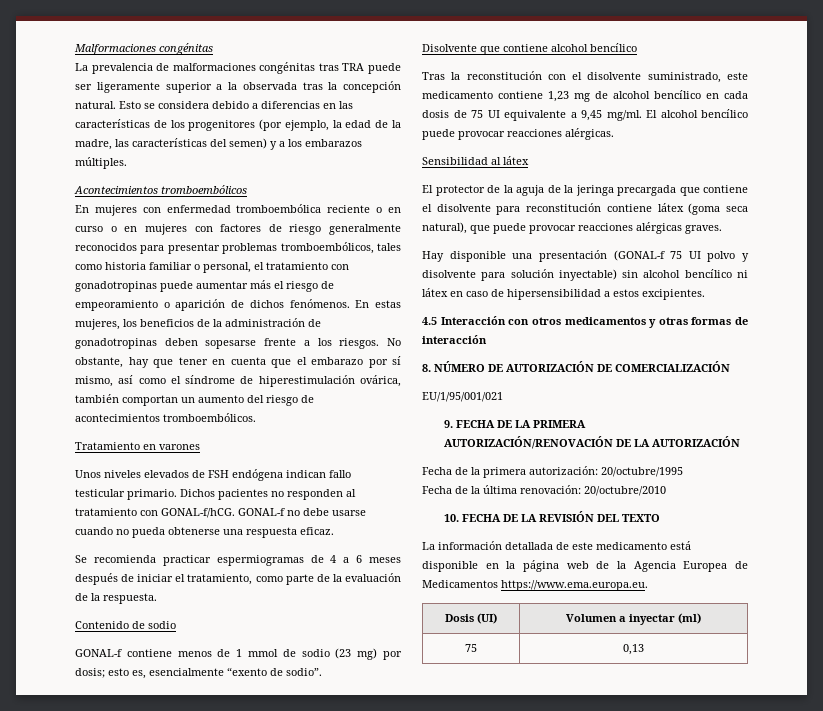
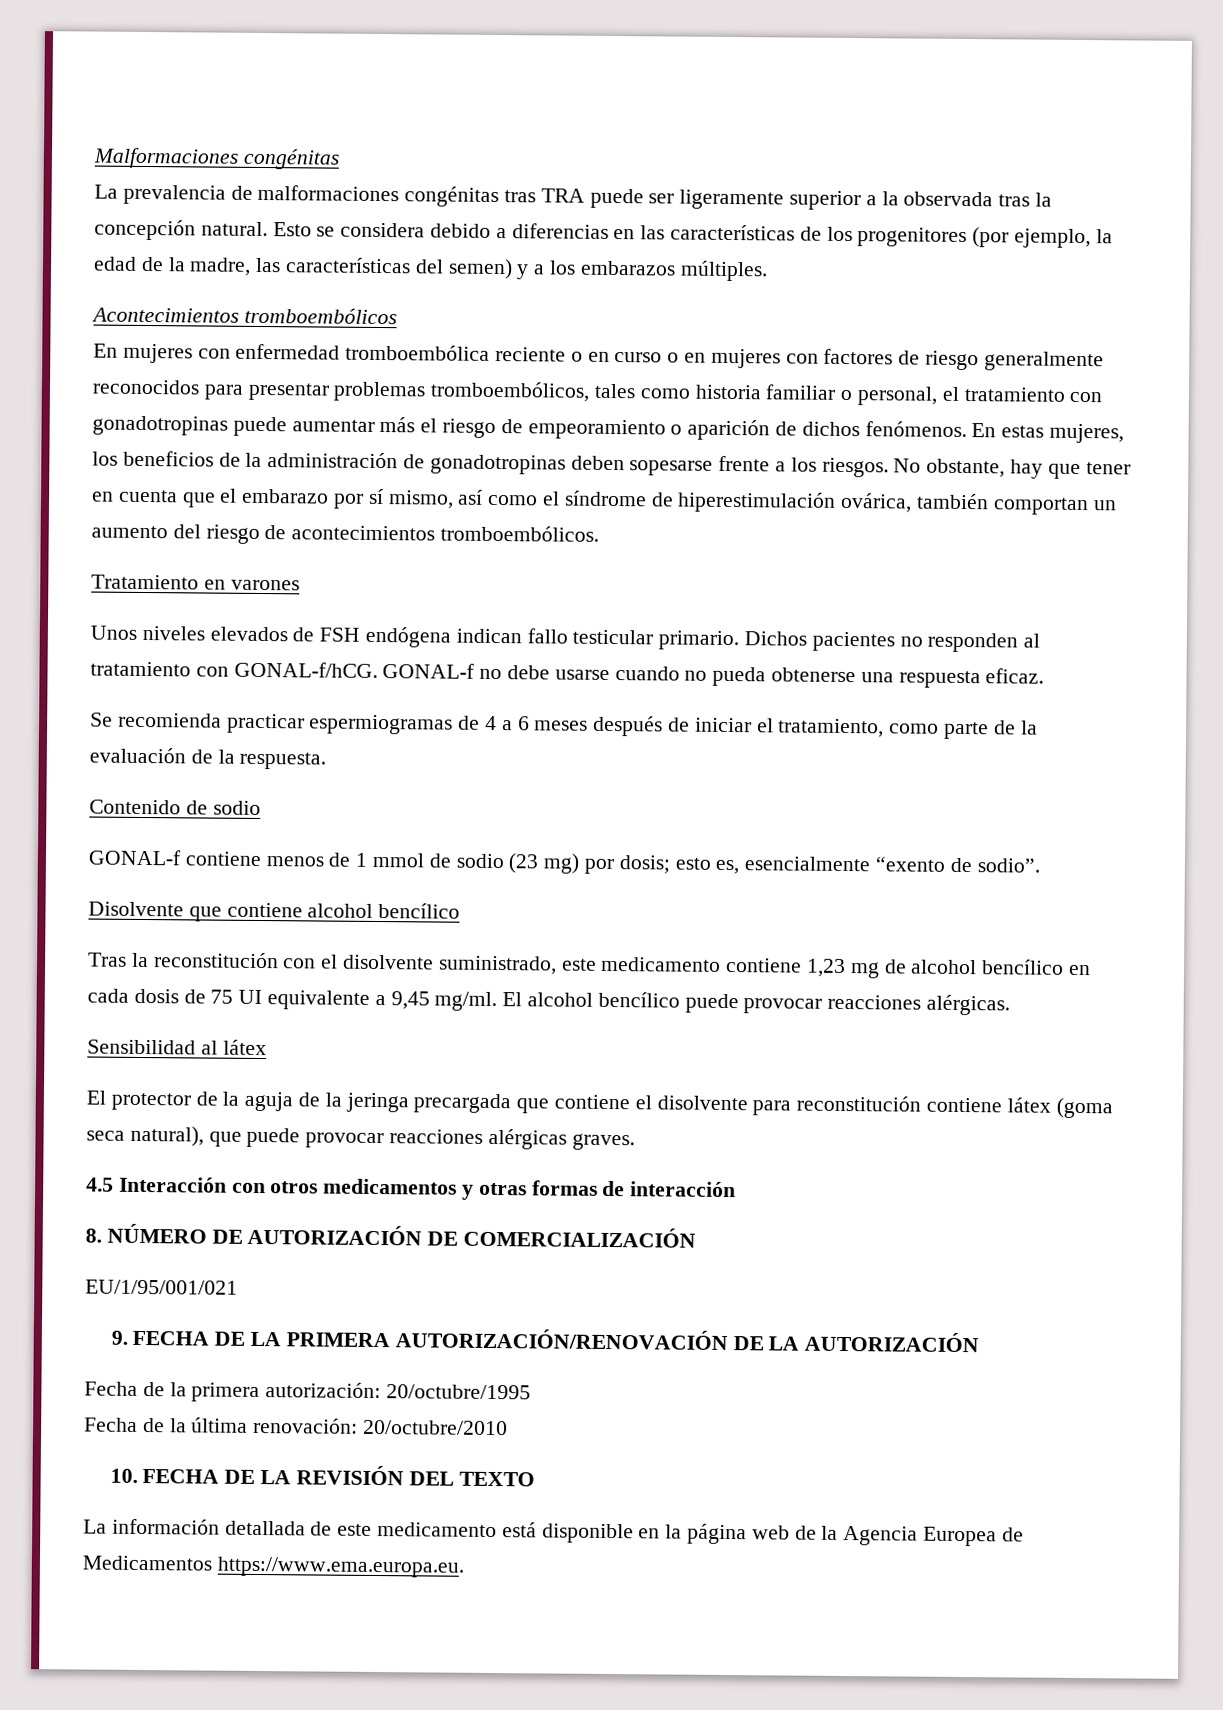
[422,250,749,262] [422,269,748,281] [422,288,705,300] // Hay disponible una presentación (GONAL-f 75 UI polvo y disolvente para solución inyectable) sin alcohol bencílico ni látex en caso de hipersensibilidad a estos excipientes. -> (635, 1142) none
[445,613,497,624] [566,613,701,625] [465,644,477,652] [623,644,644,655] // Dosis (UI) | Volumen a inyectar (ml) // 75 | 0,13 -> (464, 1567) none

